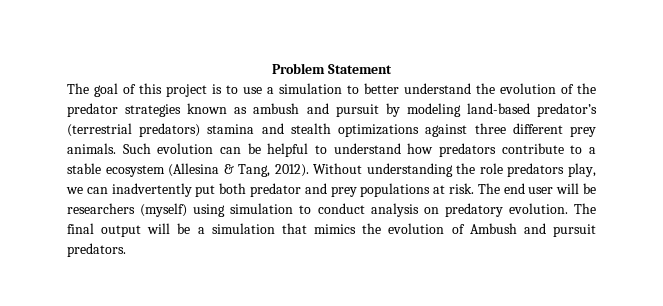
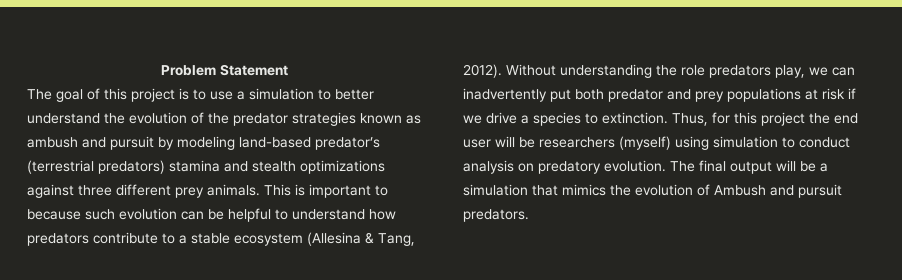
[122,143,151,154] Such -> [264,184,388,198] [27,209,115,220] This is important to because such
[449,183,500,194] risk. The -> [822,88,856,100] [463,112,830,126] risk if we drive a species to extinction. Thus, for this project the

